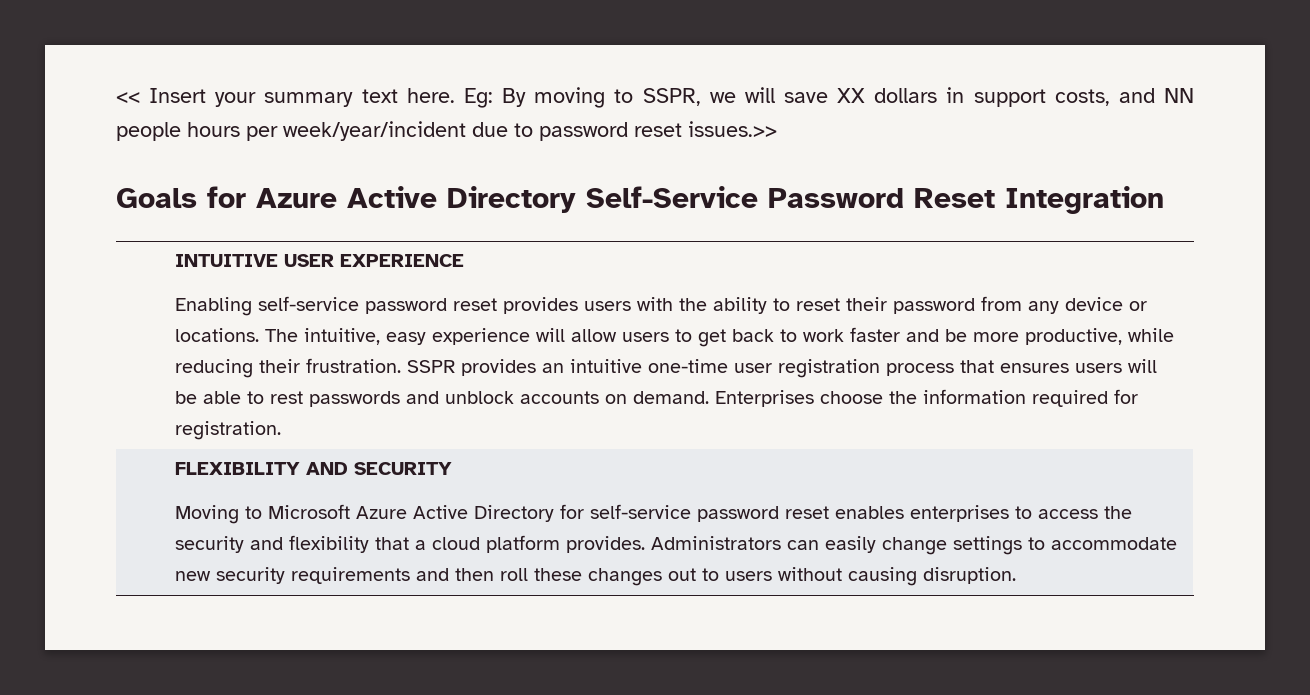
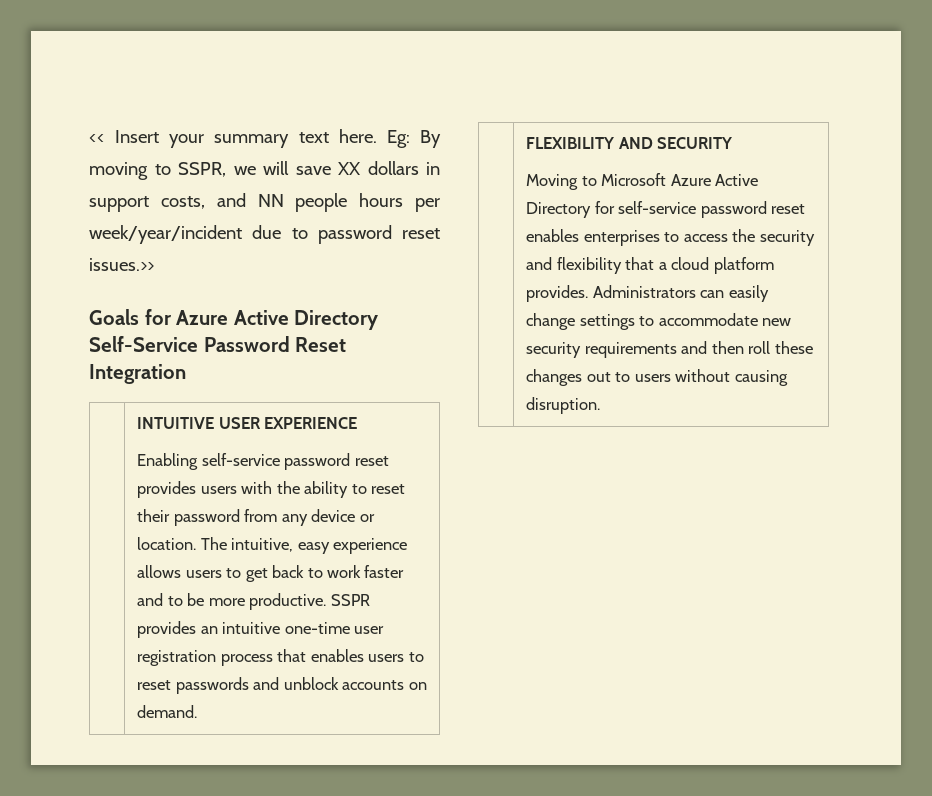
[175,328,260,342] locations. -> [137,537,197,550] location.
[536,328,618,342] will allow -> [137,565,182,578] allows
(940, 335) none -> [167,596,183,606] to
[1025,328,1175,345] [175,358,402,378] productive, while reducing their frustration. -> [249,593,327,610] productive.
[1000,359,1158,373] [175,391,304,404] ensures users will be able to rest -> [310,649,424,662] [137,680,172,690] enables users to reset
[715,389,1139,407] [175,421,282,440] Enterprises choose the information required for registration. -> (198, 711) none

